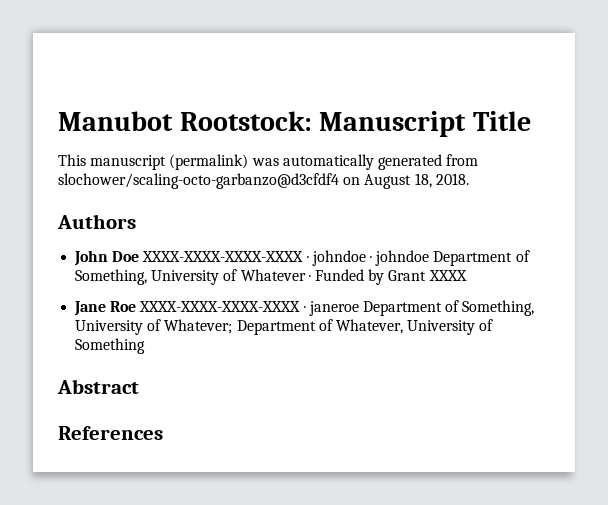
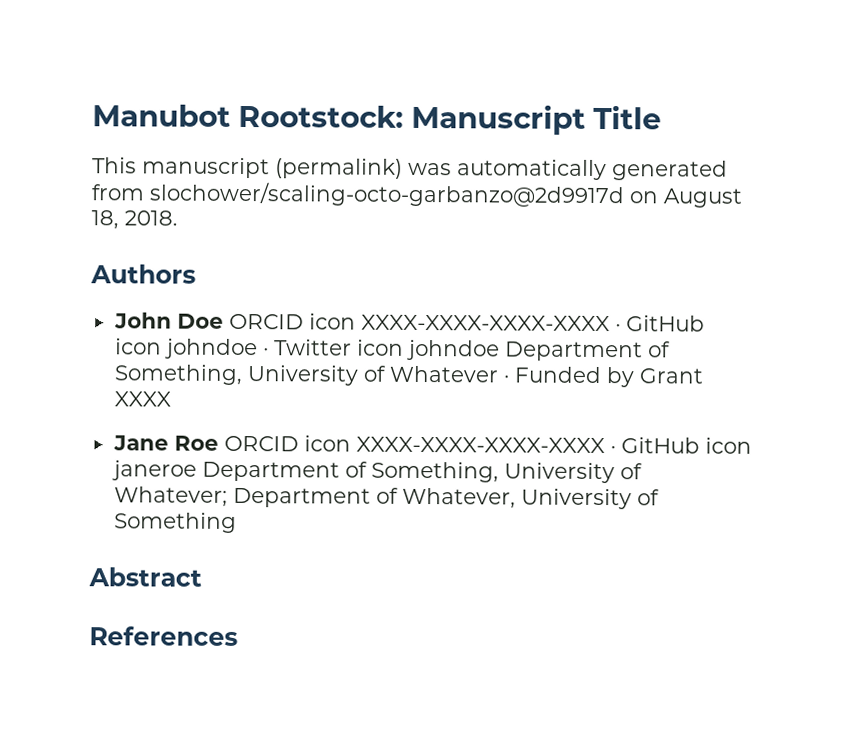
[58,173,339,189] slochower/scaling-octo-garbanzo@d3cfdf4 -> [149,181,625,208] slochower/scaling-octo-garbanzo@2d9917d
[142,250,372,266] XXXX-XXXX-XXXX-XXXX · johndoe · -> [228,313,705,332] [114,338,404,360] ORCID icon XXXX-XXXX-XXXX-XXXX · GitHub icon johndoe · Twitter icon
[139,301,306,312] XXXX-XXXX-XXXX-XXXX · -> [223,435,752,454] ORCID icon XXXX-XXXX-XXXX-XXXX · GitHub icon

